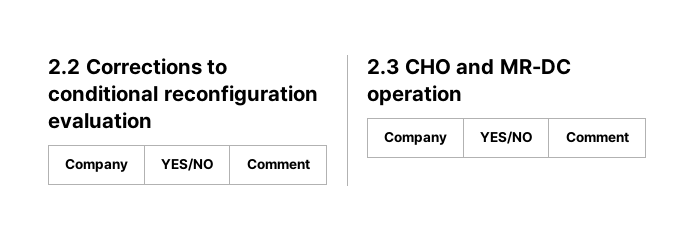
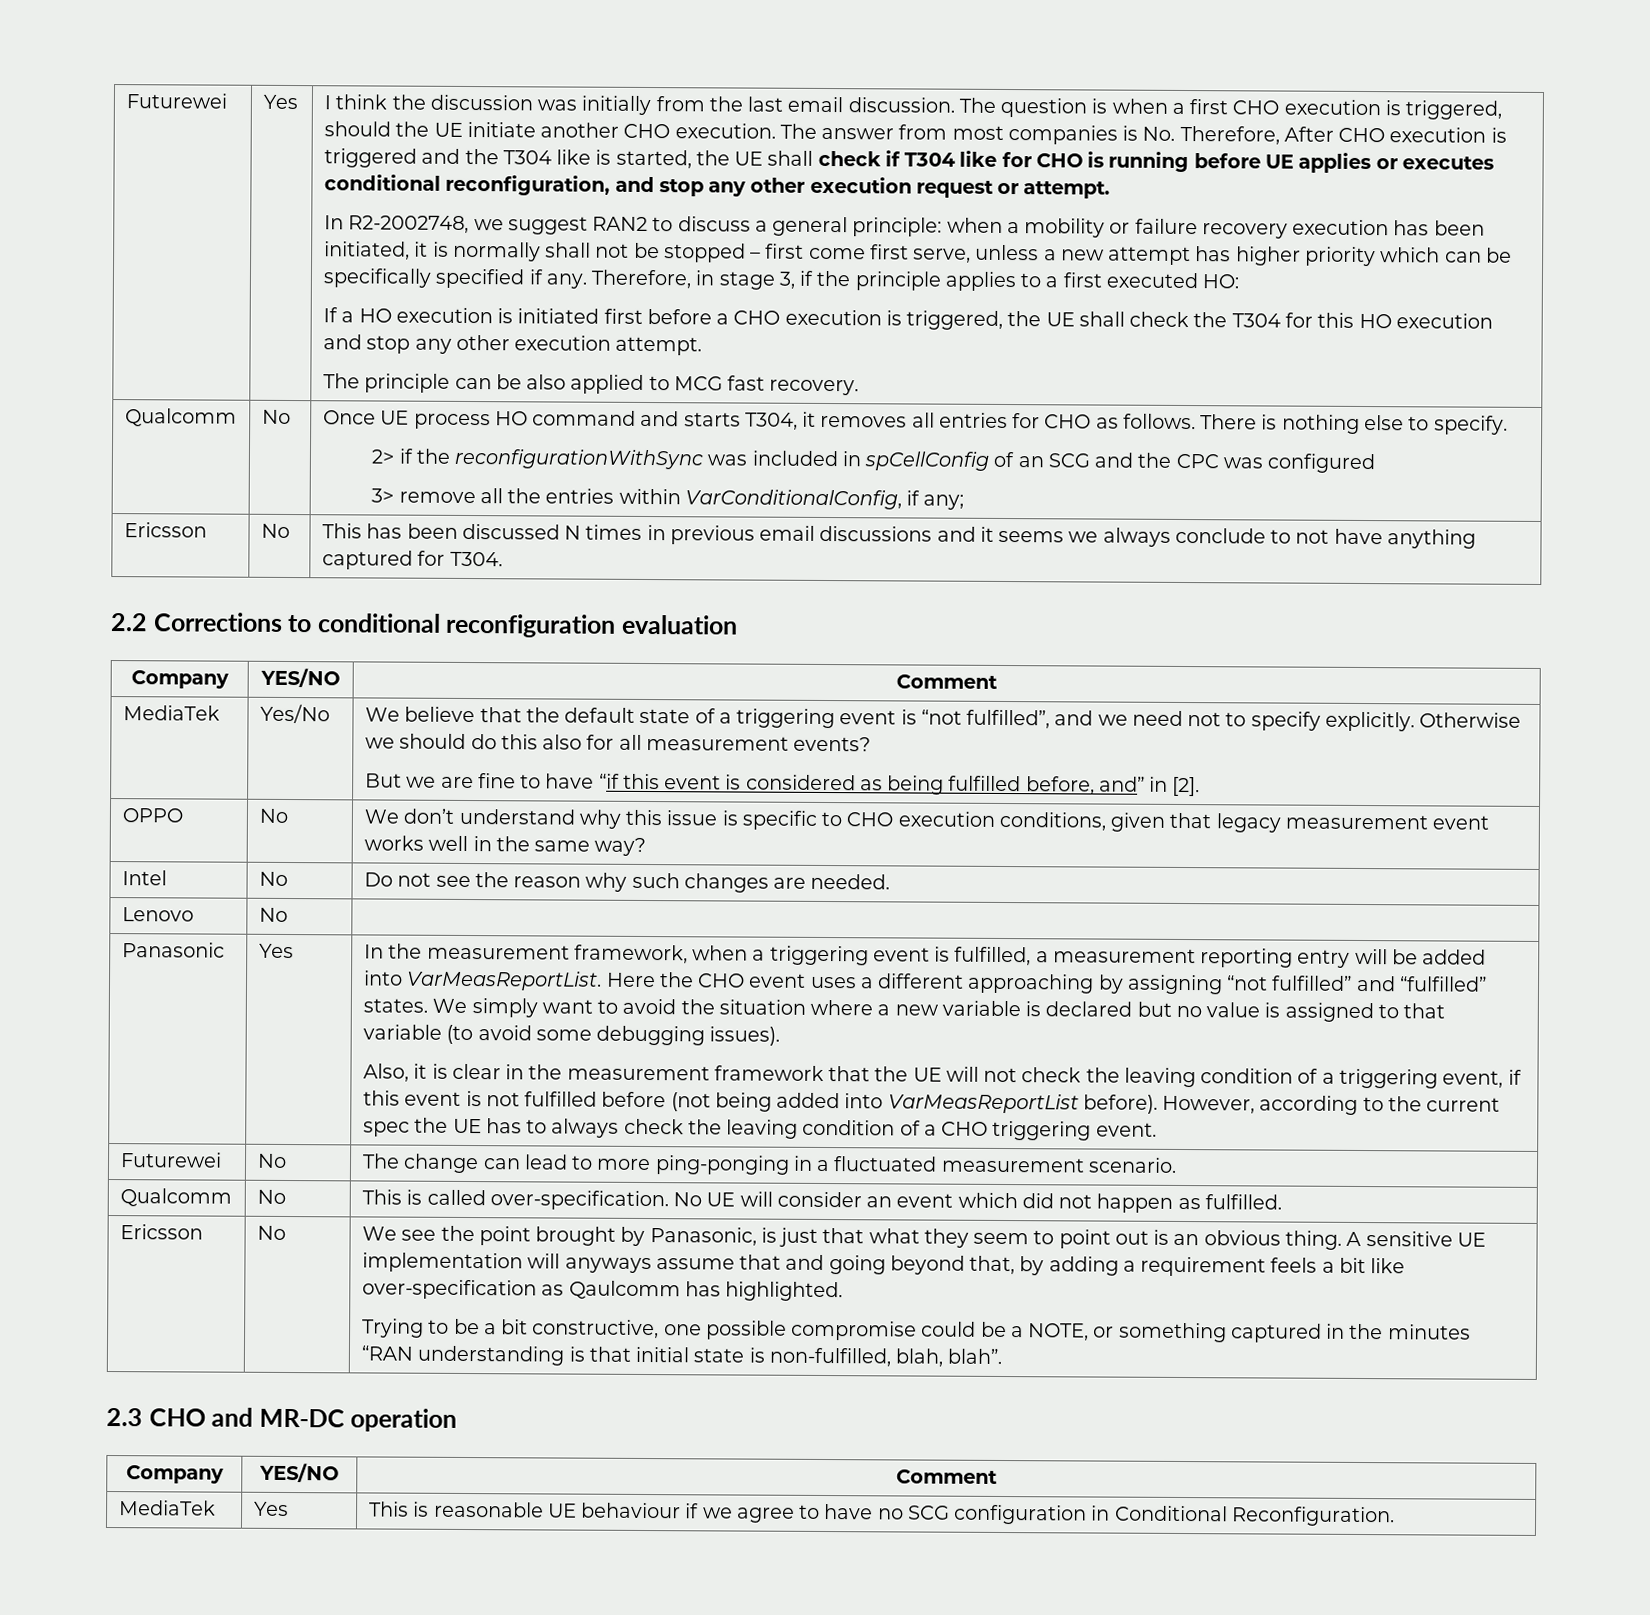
(48, 66) none -> [125,93,227,109] [262,94,298,110] [323,94,1503,120] [323,121,1507,145] [323,148,1494,174] [323,174,1111,199] [323,215,1485,239] [323,241,1512,267] [322,268,1240,292] [322,307,1493,330] [322,334,703,356] [322,373,860,396] [124,408,237,427] [261,409,291,425] [322,410,1508,435] [371,448,1376,474] [371,488,965,510] [123,522,207,538] [260,523,290,539] [321,523,1477,549] [321,550,503,570] Futurewei | Yes | I think the discussion was initially from the last email discussion. The question is when a first CHO execution is triggered, should the UE initiate another CHO execution. The answer from most companies is No. Therefore, After CHO execution is triggered and the T304 like is started, the UE shall check if T304 like for CHO is running before UE applies or executes conditional reconfiguration, and stop any other execution request or attempt. // In R2-2002748, we suggest RAN2 to discuss a general principle: when a mobility or failure recovery execution has been initiated, it is normally shall not be stopped – first come first serve, unless a new attempt has higher priority which can be specifically specified if any. Therefore, in stage 3, if the principle applies to a first executed HO: // If a HO execution is initiated first before a CHO execution is triggered, the UE shall check the T304 for this HO execution and stop any other execution attempt. // The principle can be also applied to MCG fast recovery. // Qualcomm | No | Once UE process HO command and starts T304, it removes all entries for CHO as follows. There is nothing else to specify. // 2> if the reconfigurationWithSync was included in spCellConfig of an SCG and the CPC was configured // 3> remove all the entries within VarConditionalConfig, if any; // Ericsson | No | This has been discussed N times in previous email discussions and it seems we always conclude to not have anything captured for T304. //
(310, 164) none -> [122,705,220,721] [259,703,330,724] [364,706,1522,732] [364,733,872,752] [364,773,1201,797] [121,808,183,823] [258,808,288,824] [363,808,1490,833] [363,835,647,857] [121,870,167,886] [258,871,288,886] [363,872,891,893] [121,907,194,922] [258,907,288,922] [121,942,225,958] [258,943,294,959] [363,943,1487,968] [362,970,1487,995] [362,998,1446,1023] [362,1024,781,1046] [362,1063,1522,1089] [362,1090,1501,1115] [362,1117,1157,1141] [119,1152,222,1168] [256,1153,287,1168] [361,1153,1177,1175] [119,1188,232,1207] [256,1189,286,1204] [361,1189,1282,1213] [119,1224,203,1240] [256,1225,286,1240] [361,1225,1486,1250] [361,1252,1406,1277] [361,1279,844,1302] [361,1318,1471,1343] [360,1345,1003,1367] // MediaTek | Yes/No | We believe that the default state of a triggering event is “not fulfilled”, and we need not to specify explicitly. Otherwise we should do this also for all measurement events? // But we are fine to have “if this event is considered as being fulfilled before, and” in [2]. // OPPO | No | We don’t understand why this issue is specific to CHO execution conditions, given that legacy measurement event works well in the same way? // Intel | No | Do not see the reason why such changes are needed. // Lenovo | No | // Panasonic | Yes | In the measurement framework, when a triggering event is fulfilled, a measurement reporting entry will be added into VarMeasReportList. Here the CHO event uses a different approaching by assigning “not fulfilled” and “fulfilled” states. We simply want to avoid the situation where a new variable is declared but no value is assigned to that variable (to avoid some debugging issues). // Also, it is clear in the measurement framework that the UE will not check the leaving condition of a triggering event, if this event is not fulfilled before (not being added into VarMeasReportList before). However, according to the current spec the UE has to always check the leaving condition of a CHO triggering event. // Futurewei | No | The change can lead to more ping-ponging in a fluctuated measurement scenario. // Qualcomm | No | This is called over-specification. No UE will consider an event which did not happen as fulfilled. // Ericsson | No | We see the point brought by Panasonic, is just that what they seem to point out is an obvious thing. A sensitive UE implementation will anyways assume that and going beyond that, by adding a requirement feels a bit like over-specification as Qaulcomm has highlighted. // Trying to be a bit constructive, one possible compromise could be a NOTE, or something captured in the minutes “RAN understanding is that initial state is non-fulfilled, blah, blah”.
(629, 137) none -> [118,1500,216,1516] [253,1501,289,1517] [368,1501,1395,1527] // MediaTek | Yes | This is reasonable UE behaviour if we agree to have no SCG configuration in Conditional Reconfiguration.

